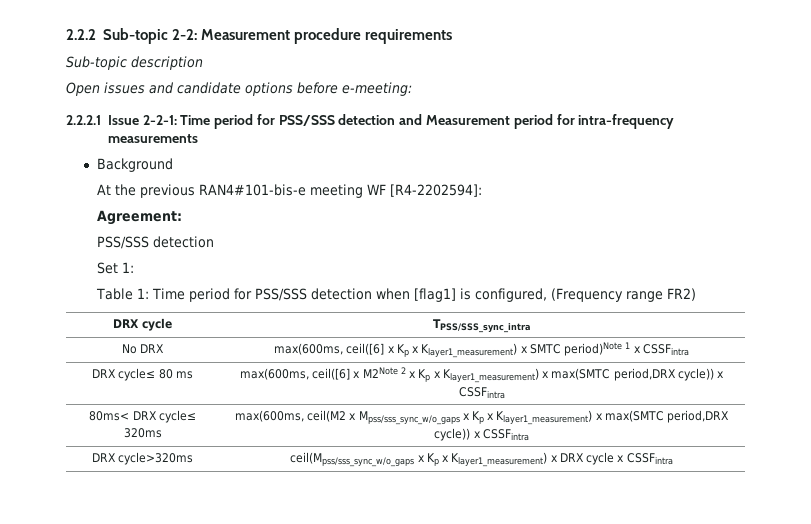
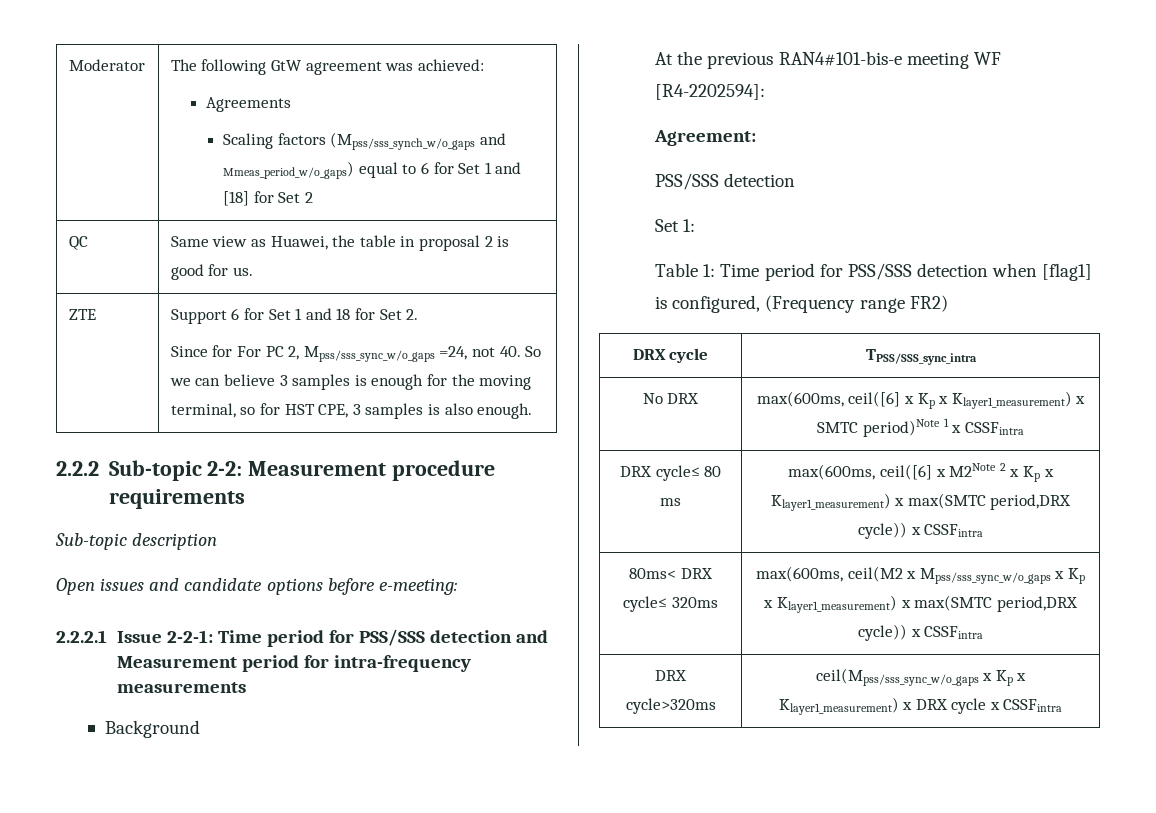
(66, 34) none -> [68,59,145,71] [170,59,484,75] [206,97,292,112] [223,132,506,150] [223,161,522,179] [223,191,313,206] [68,236,88,250] [170,235,510,251] [170,264,254,280] [68,309,96,320] [170,308,419,324] [170,345,542,362] [169,374,532,390] [170,403,533,419] Moderator | The following GtW agreement was achieved: // Agreements // Scaling factors (Mpss/sss_synch_w/o_gaps and Mmeas_period_w/o_gaps) equal to 6 for Set 1 and [18] for Set 2 // QC | Same view as Huawei, the table in proposal 2 is good for us. // ZTE | Support 6 for Set 1 and 18 for Set 2. // Since for For PC 2, Mpss/sss_sync_w/o_gaps =24, not 40. So we can believe 3 samples is enough for the moving terminal, so for HST CPE, 3 samples is also enough. //

